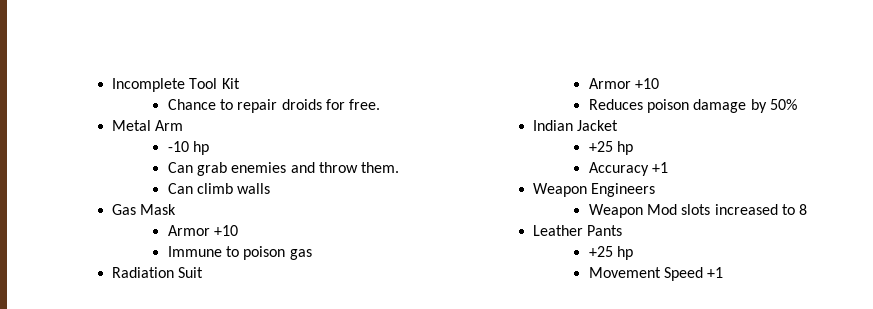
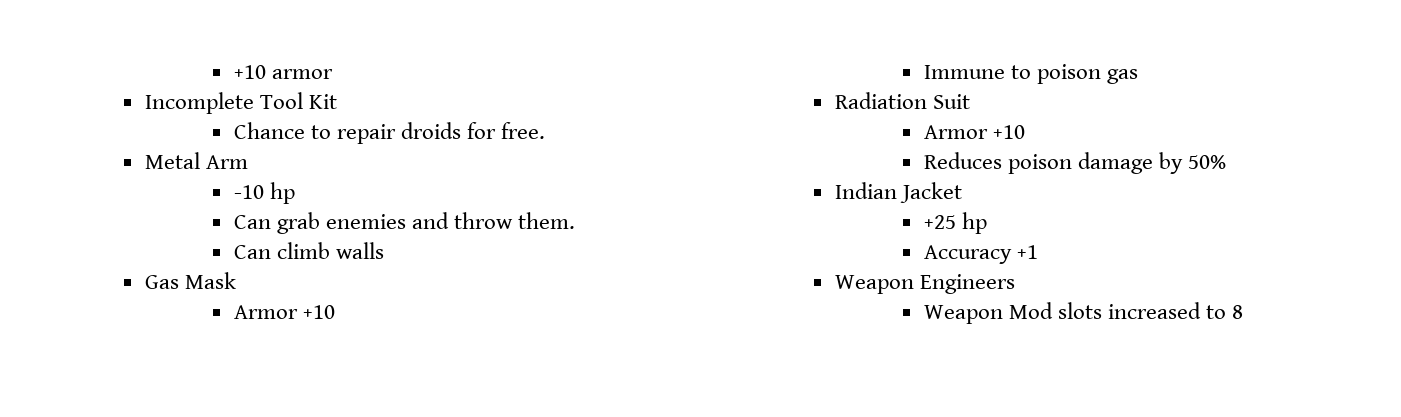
(112, 85) none -> [233,65,333,79] +10 armor //
[533,225,623,236] [588,246,633,260] [588,267,724,281] // Leather Pants // +25 hp // Movement Speed +1 -> (1244, 312) none

